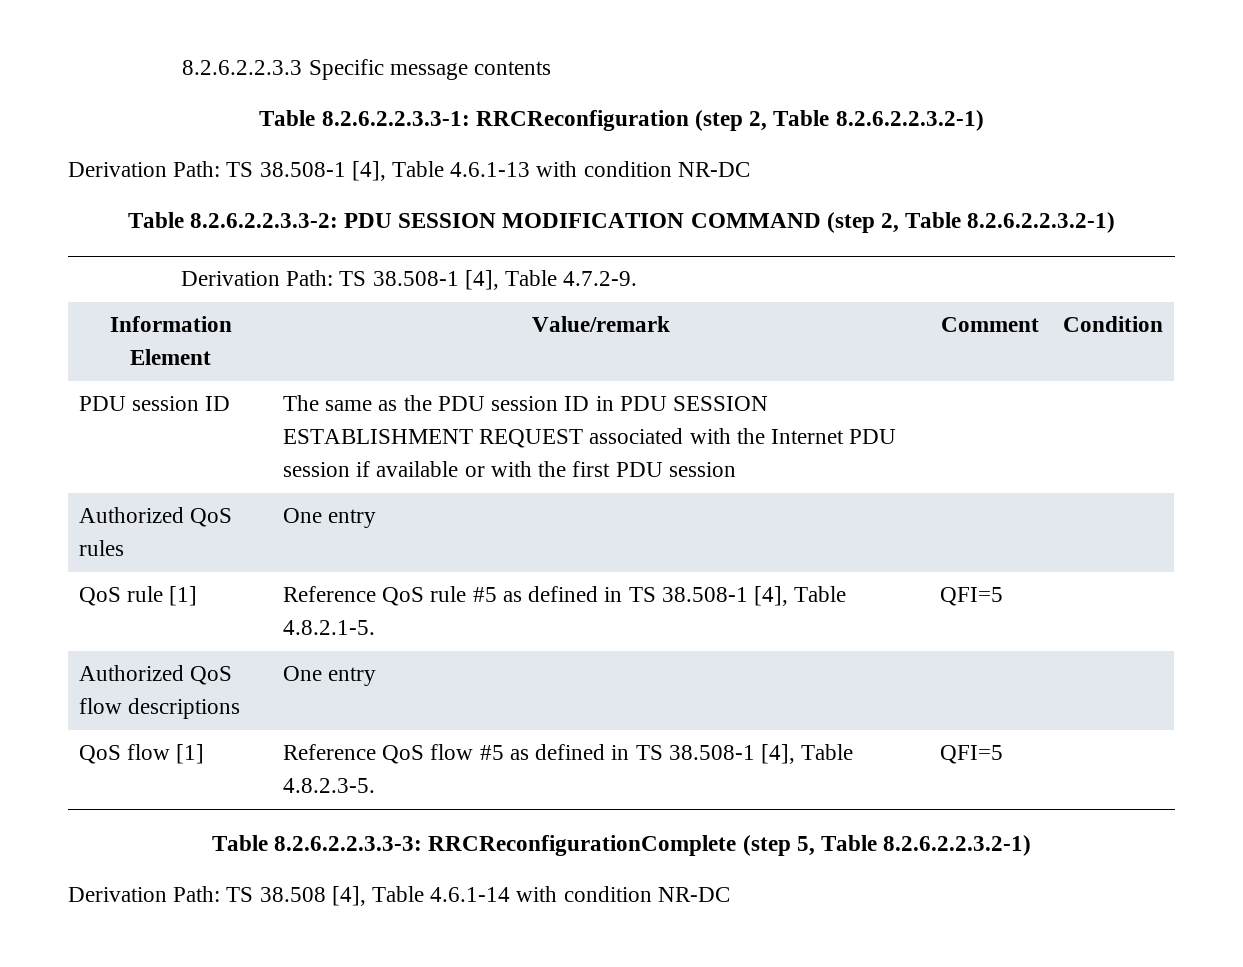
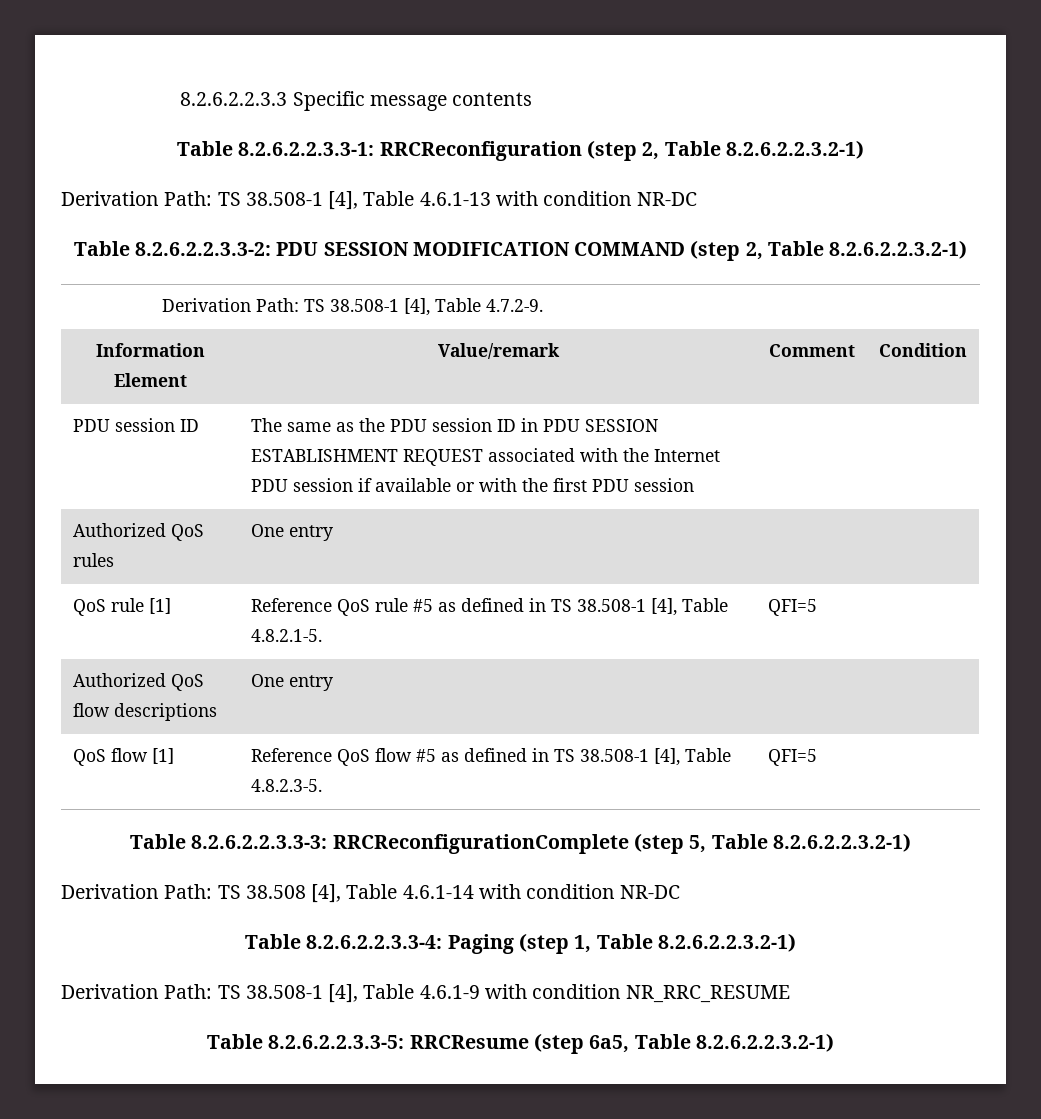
(730, 894) none -> [245,933,796,954] [61,984,791,1003] [207,1033,834,1054] // Table 8.2.6.2.2.3.3-4: Paging (step 1, Table 8.2.6.2.2.3.2-1) // Derivation Path: TS 38.508-1 [4], Table 4.6.1-9 with condition NR_RRC_RESUME // Table 8.2.6.2.2.3.3-5: RRCResume (step 6a5, Table 8.2.6.2.2.3.2-1)

